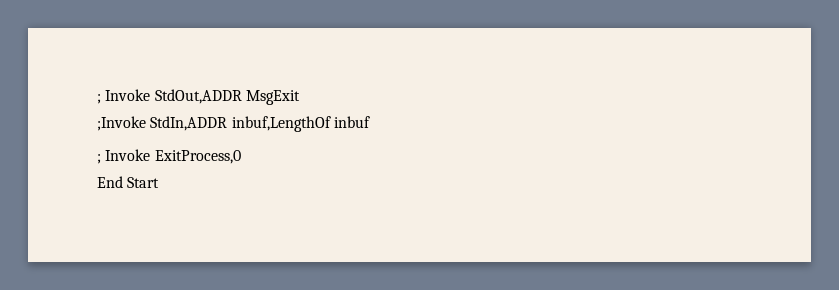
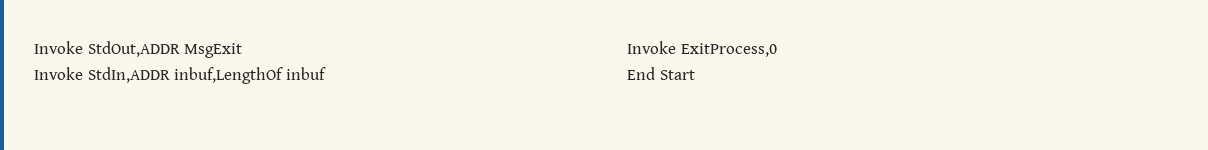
[97,94,101,104] ; -> (34, 47) none
[97,116,146,131] ;Invoke -> [34,67,83,80] Invoke
[97,154,101,164] ; -> (326, 73) none

